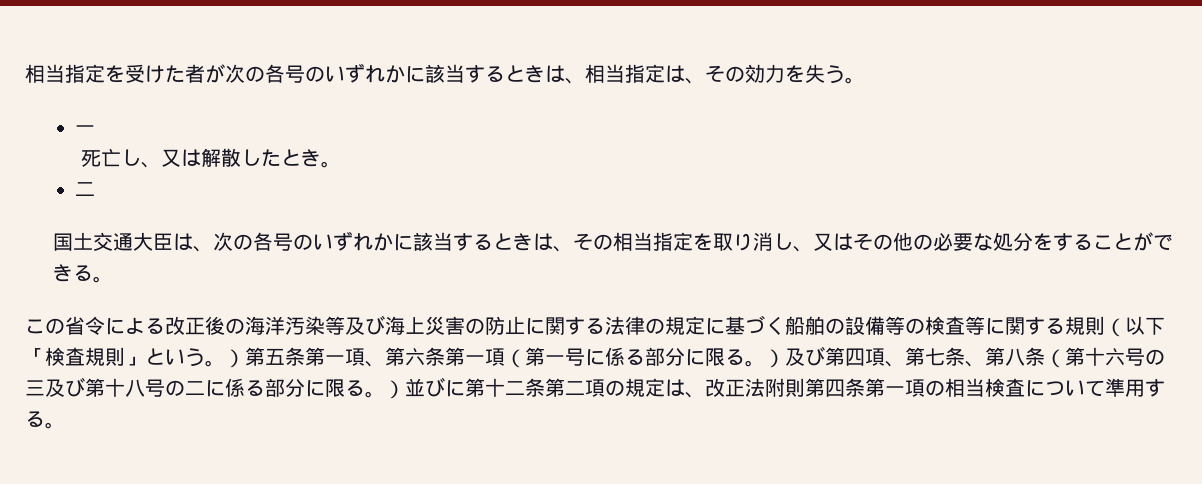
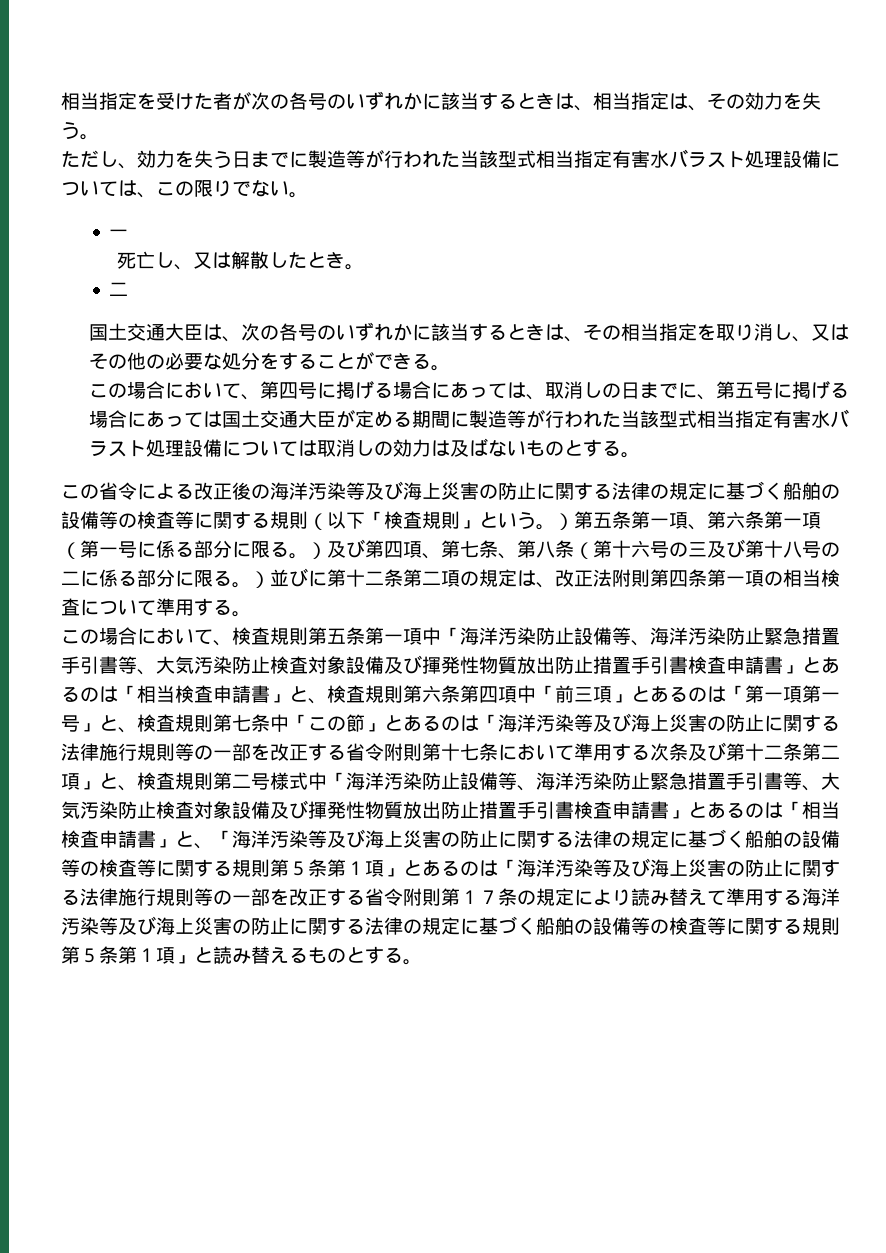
(865, 80) none -> [61,149,840,169] [61,180,308,198] // ただし、効力を失う日までに製造等が行われた当該型式相当指定有害水バラスト処理設備については、この限りでない。
(114, 279) none -> [88,381,849,400] [88,409,849,428] [88,438,640,458] // この場合において、第四号に掲げる場合にあっては、取消しの日までに、第五号に掲げる場合にあっては国土交通大臣が定める期間に製造等が行われた当該型式相当指定有害水バラスト処理設備については取消しの効力は及ばないものとする。
(65, 425) none -> [61,627,840,646] [61,655,840,675] [61,685,840,704] [61,713,840,733] [61,742,840,761] [61,772,840,791] [61,800,840,819] [61,829,840,849] [61,858,840,877] [61,888,840,906] [61,916,840,935] [61,946,422,965] // この場合において、検査規則第五条第一項中「海洋汚染防止設備等、海洋汚染防止緊急措置手引書等、大気汚染防止検査対象設備及び揮発性物質放出防止措置手引書検査申請書」とあるのは「相当検査申請書」と、検査規則第六条第四項中「前三項」とあるのは「第一項第一号」と、検査規則第七条中「この節」とあるのは「海洋汚染等及び海上災害の防止に関する法律施行規則等の一部を改正する省令附則第十七条において準用する次条及び第十二条第二項」と、検査規則第二号様式中「海洋汚染防止設備等、海洋汚染防止緊急措置手引書等、大気汚染防止検査対象設備及び揮発性物質放出防止措置手引書検査申請書」とあるのは「相当検査申請書」と、「海洋汚染等及び海上災害の防止に関する法律の規定に基づく船舶の設備等の検査等に関する規則第５条第１項」とあるのは「海洋汚染等及び海上災害の防止に関する法律施行規則等の一部を改正する省令附則第１７条の規定により読み替えて準用する海洋汚染等及び海上災害の防止に関する法律の規定に基づく船舶の設備等の検査等に関する規則第５条第１項」と読み替えるものとする。

